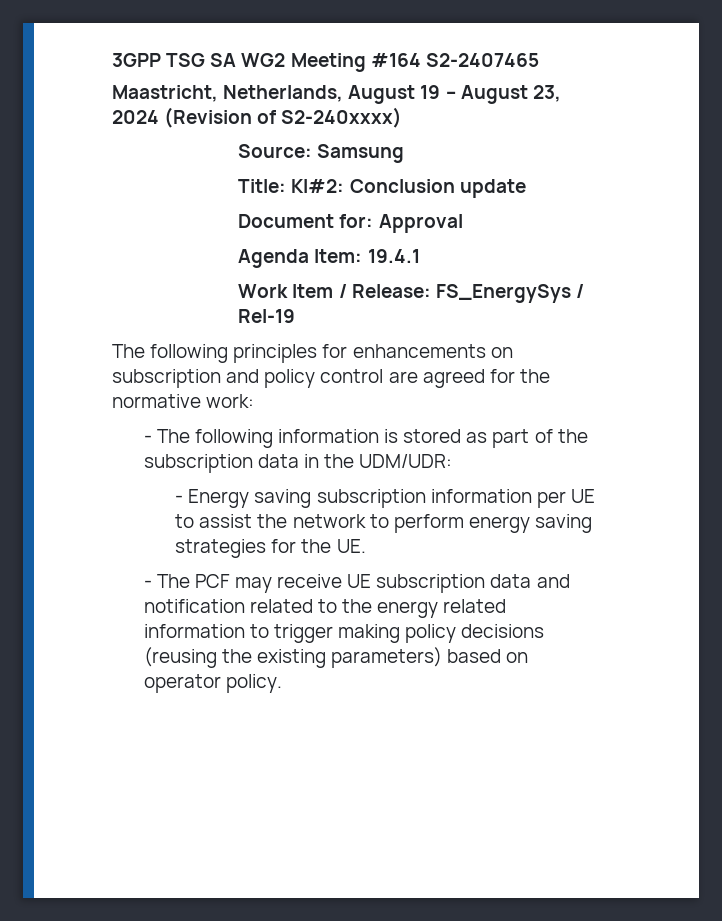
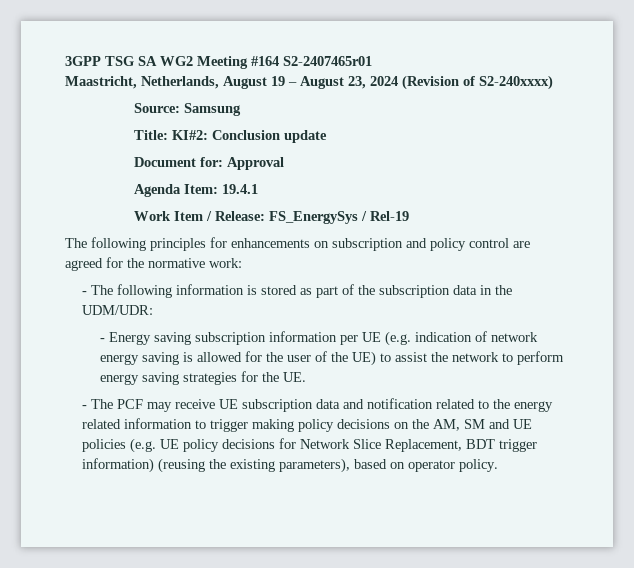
[425,53,539,67] S2-2407465 -> [283,56,372,66] S2-2407465r01
(595, 496) none -> [384,331,538,346] [99,351,376,366] (e.g. indication of network energy saving is allowed for the user of the UE)
(545, 631) none -> [394,419,533,431] [82,438,538,453] [82,458,155,473] on the AM, SM and UE policies (e.g. UE policy decisions for Network Slice Replacement, BDT trigger information)
[330,647,442,668] parameters) -> [279,458,351,473] parameters),

